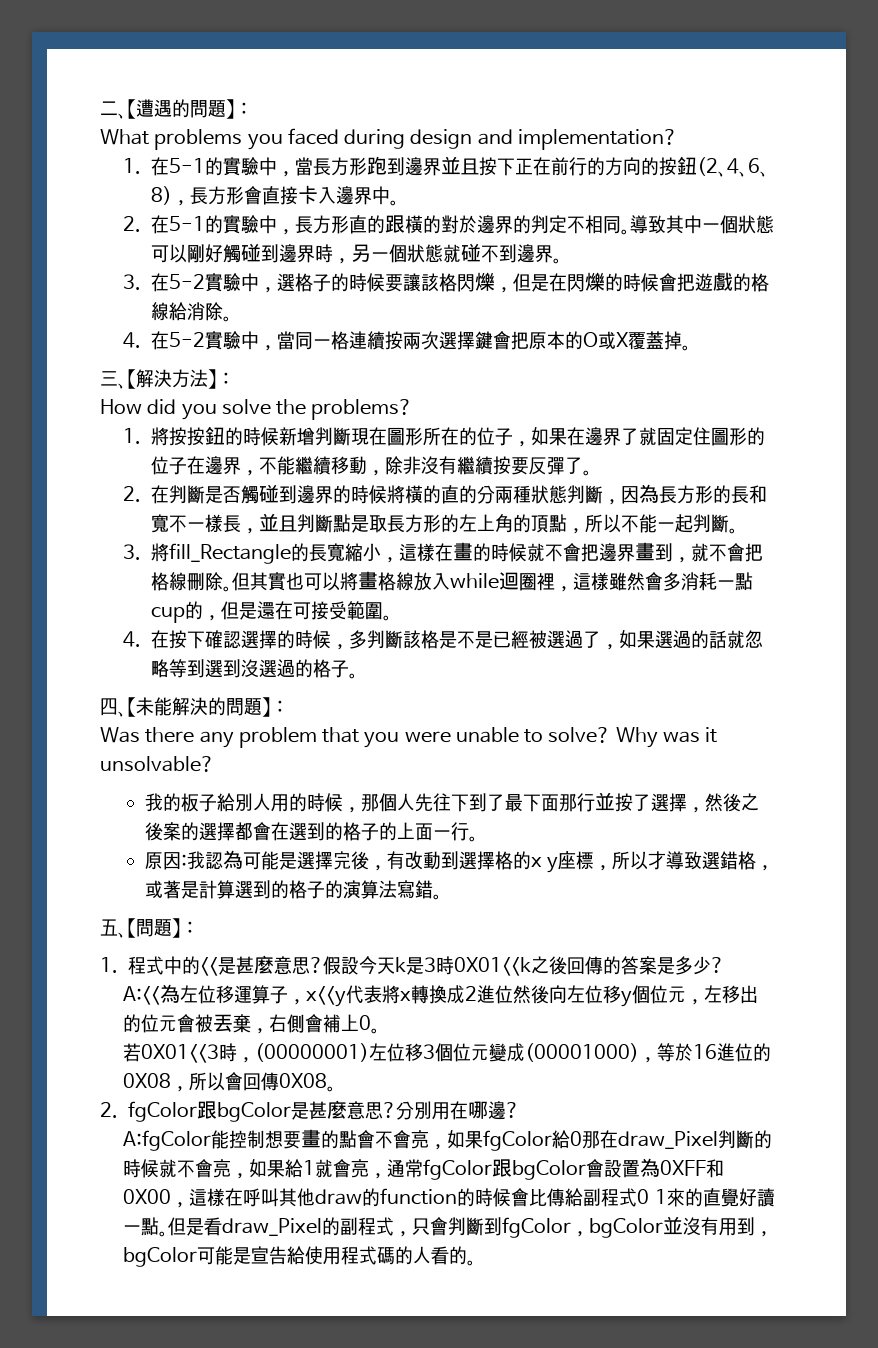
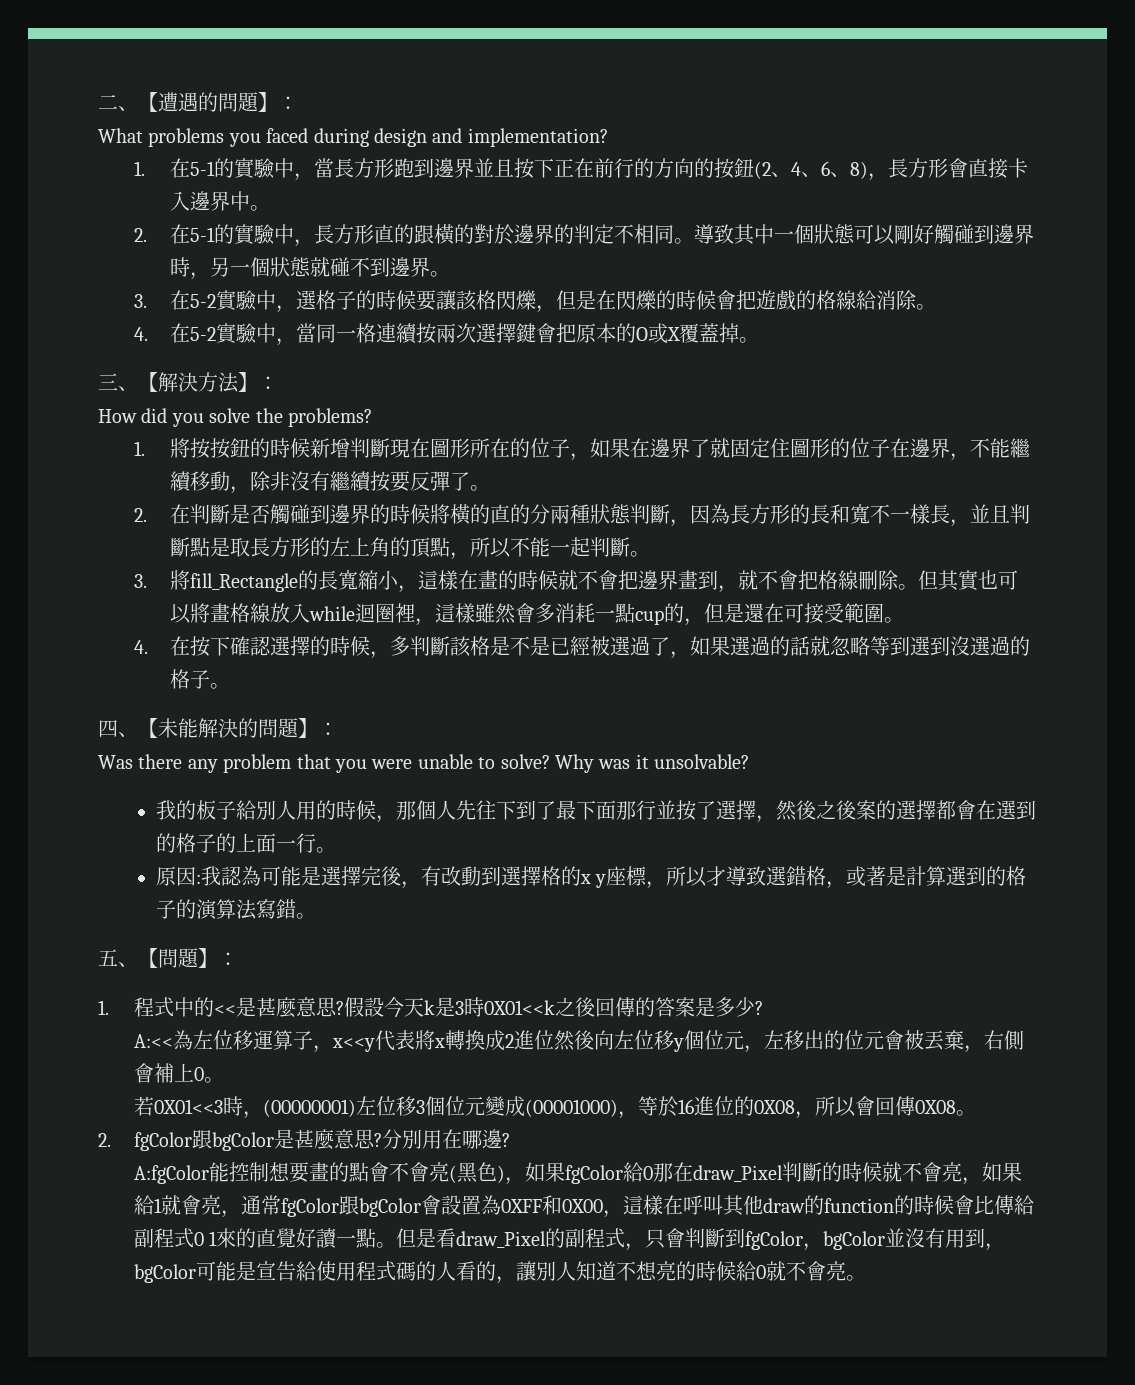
(430, 1139) none -> [449,1162,506,1183] (黑色)
(468, 1255) none -> [496,1261,847,1284] ，讓別人知道不想亮的時候給0就不會亮

